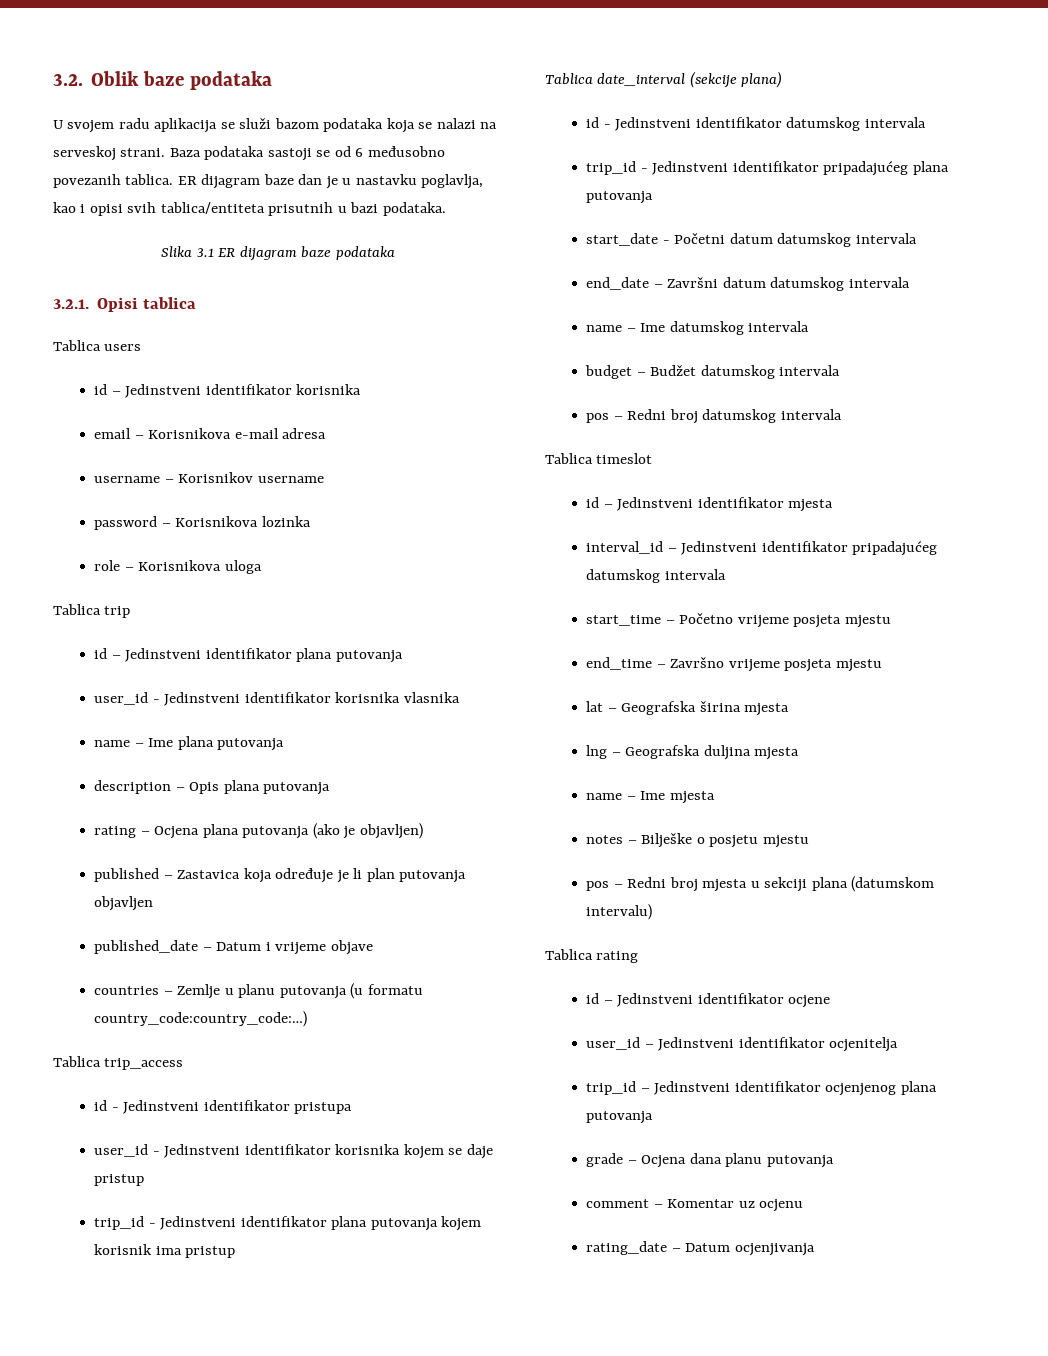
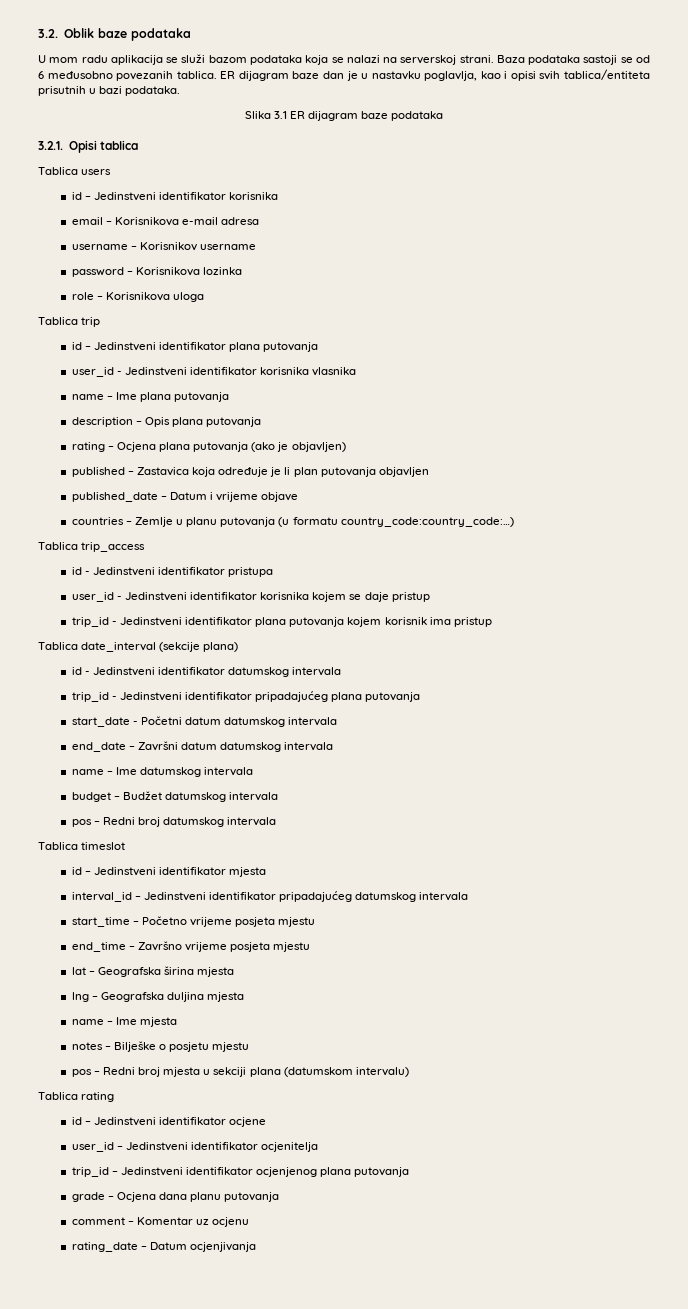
[67,120,115,133] svojem -> [49,57,79,63] mom
[53,146,116,161] serveskoj -> [400,55,457,65] serverskoj

